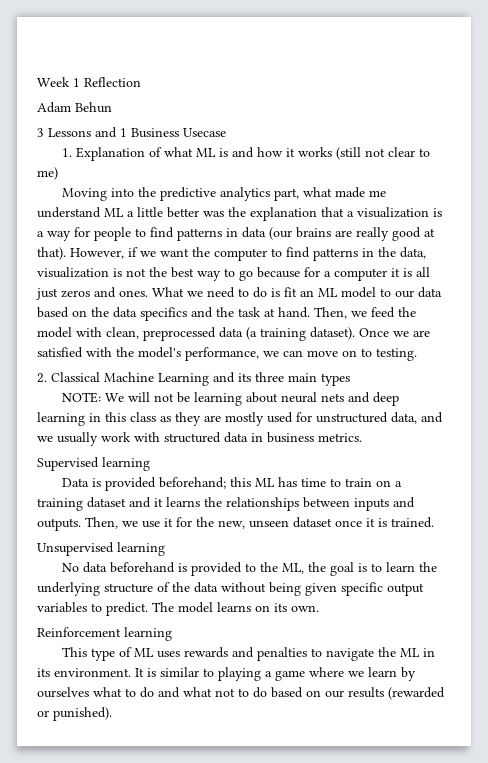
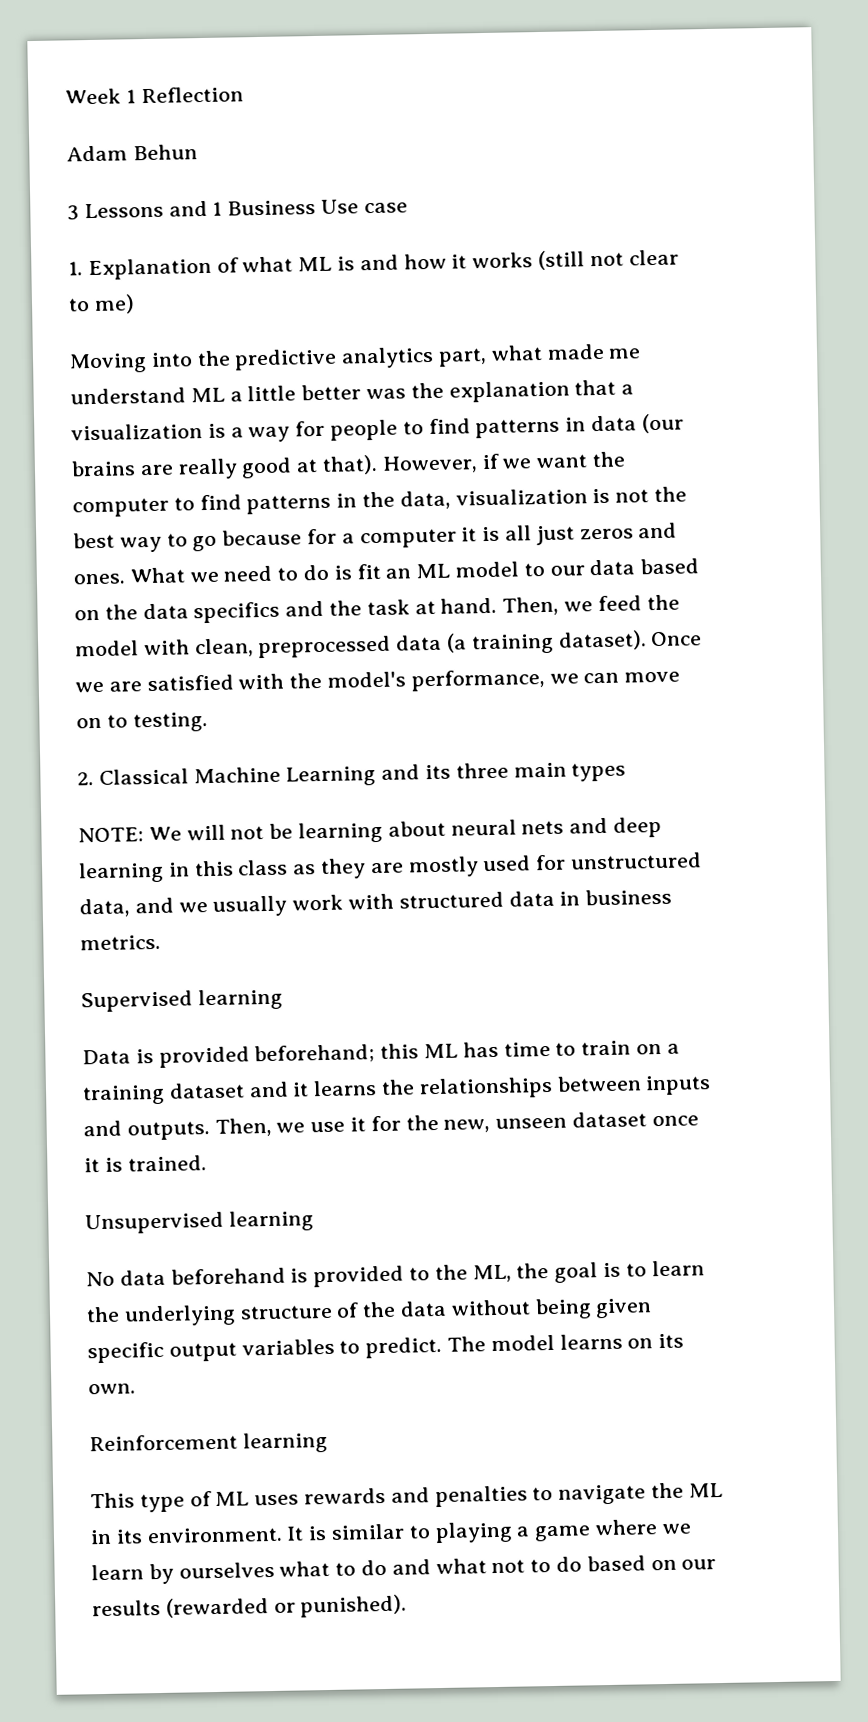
[183,128,226,137] Usecase -> [321,199,408,214] Use case

